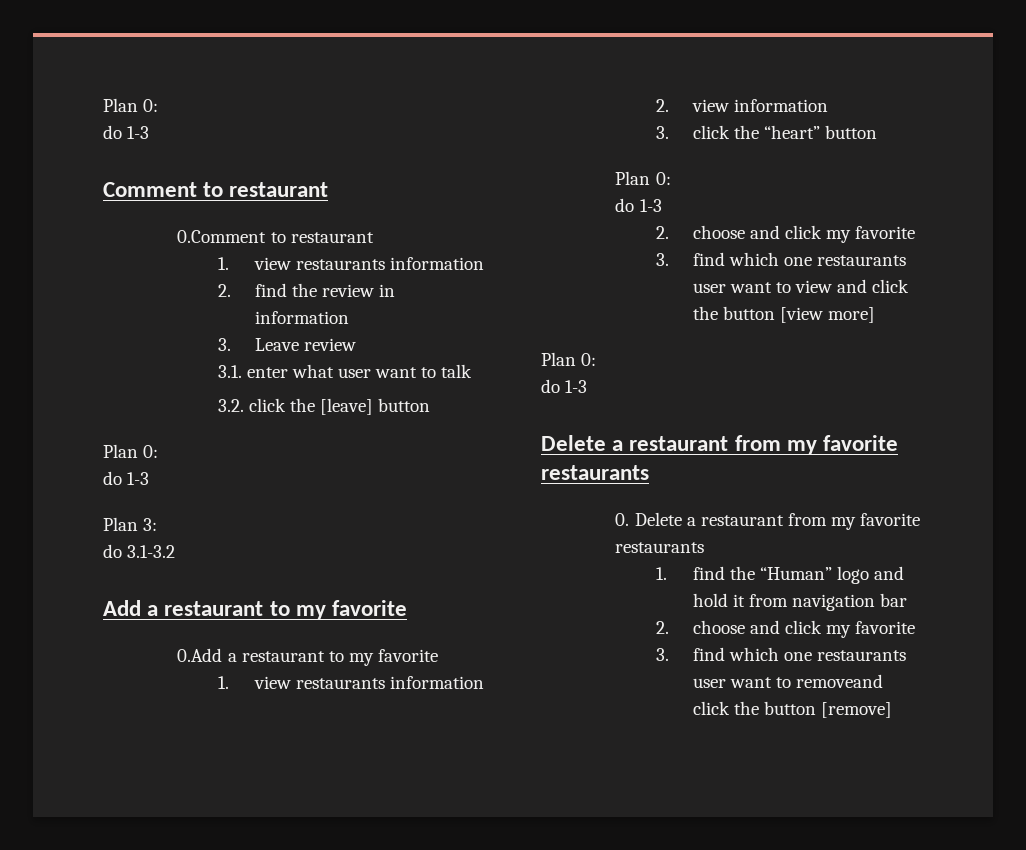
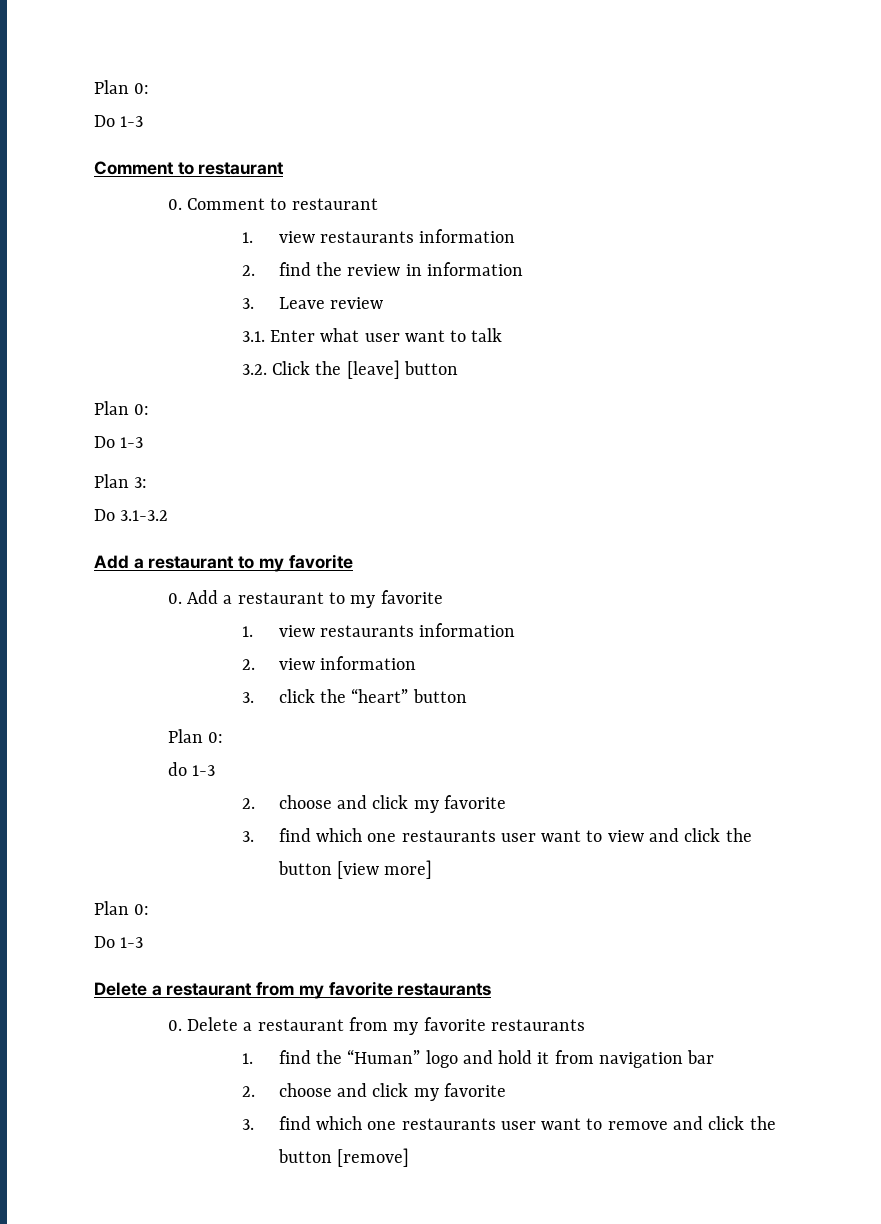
[103,98,159,112] [103,125,122,139] Plan 0: // do -> [94,80,150,94] [94,115,115,127] Plan 0: // Do
[177,230,267,243] 0.Comment -> [167,198,266,210] 0. Comment
[246,367,288,378] enter -> [270,330,316,342] Enter
[248,398,286,412] click -> [272,361,311,375] Click
[103,471,122,485] do -> [94,436,115,448] Do
[103,544,122,558] do -> [94,509,115,521] Do
[177,648,223,662] 0.Add -> [167,590,219,604] 0. Add
[541,379,560,393] do -> [94,936,115,948] Do
[796,674,884,688] removeand -> [607,1116,703,1130] remove and

